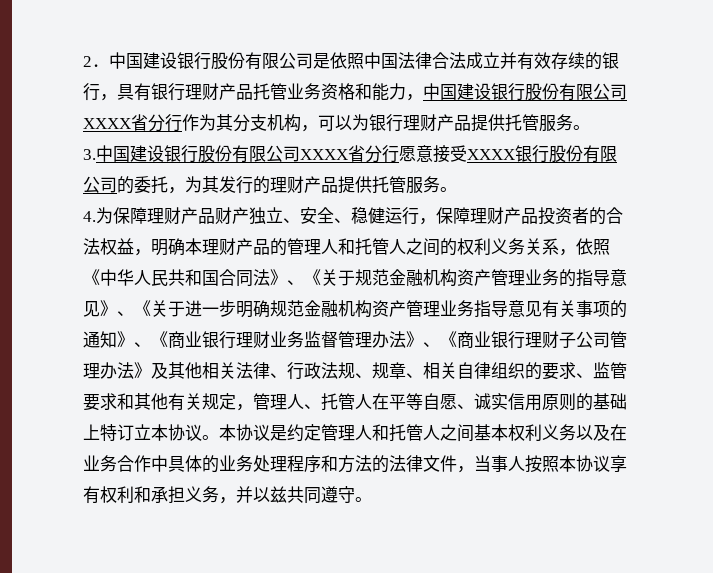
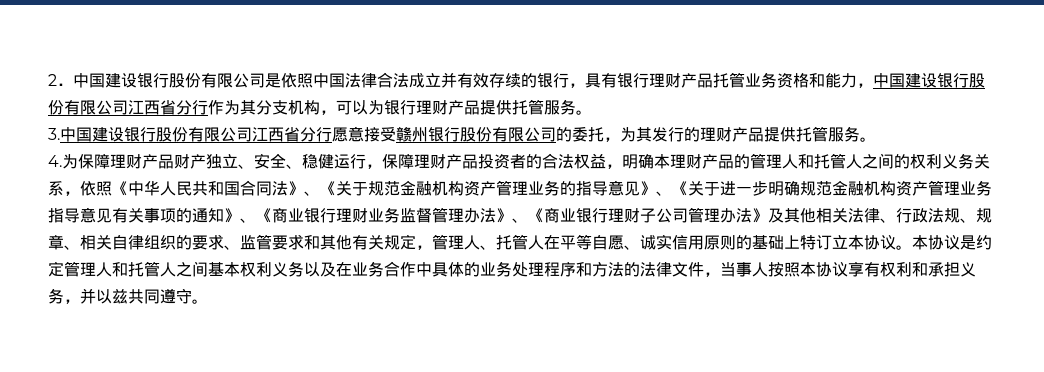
[83,118,131,129] XXXX -> [128,100,160,115] 江西
[300,149,348,160] XXXX -> [252,127,284,142] 江西
[467,149,515,160] XXXX -> [396,126,428,142] 赣州

